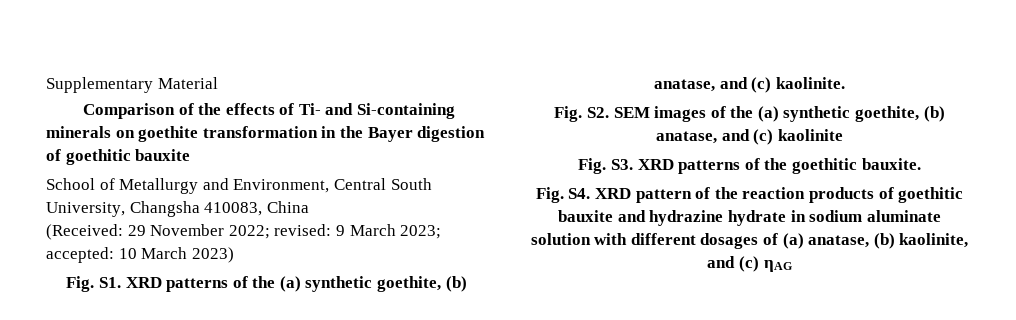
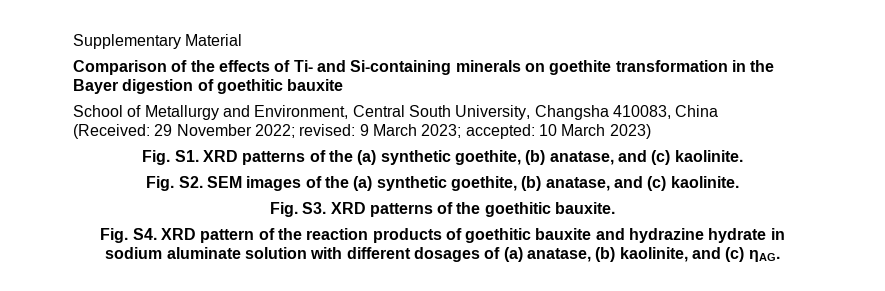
[777,129,843,141] kaolinite -> [670,176,739,188] kaolinite.
[763,260,792,272] ηAG -> [748,250,780,262] ηAG.

